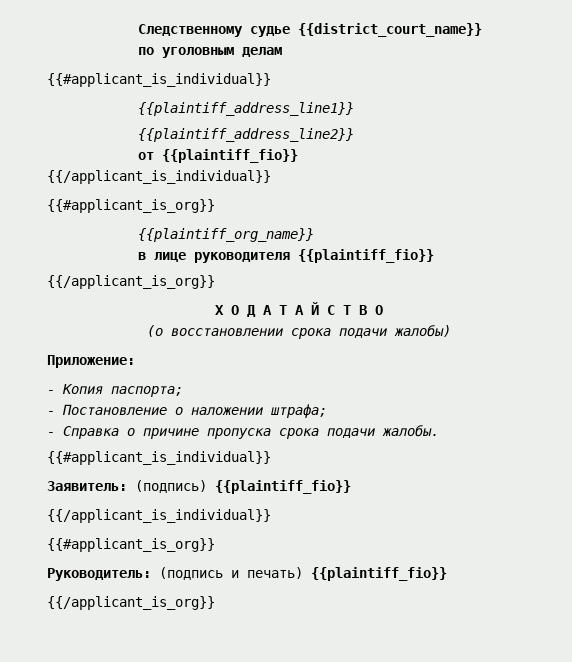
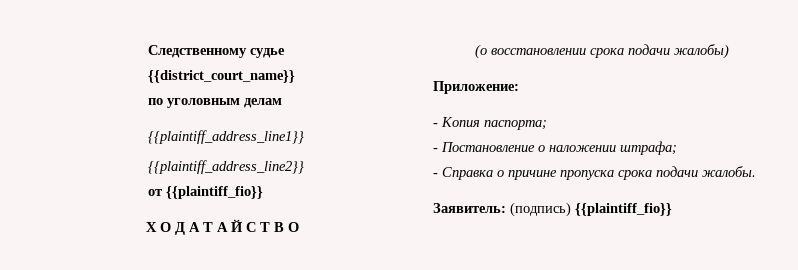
[47,73,271,87] // {{#applicant_is_individual}} -> (283, 103) none
[47,170,271,184] [47,199,215,213] [138,228,315,242] [138,249,435,263] [47,275,215,289] // {{/applicant_is_individual}} // {{#applicant_is_org}} // {{plaintiff_org_name}} // в лице руководителя {{plaintiff_fio}} // {{/applicant_is_org}} -> (264, 192) none
[47,451,271,465] // {{#applicant_is_individual}} -> (756, 171) none
[47,509,271,523] [47,538,215,552] [47,567,447,581] [47,596,215,610] // {{/applicant_is_individual}} // {{#applicant_is_org}} // Руководитель: (подпись и печать) {{plaintiff_fio}} // {{/applicant_is_org}} -> (672, 209) none

